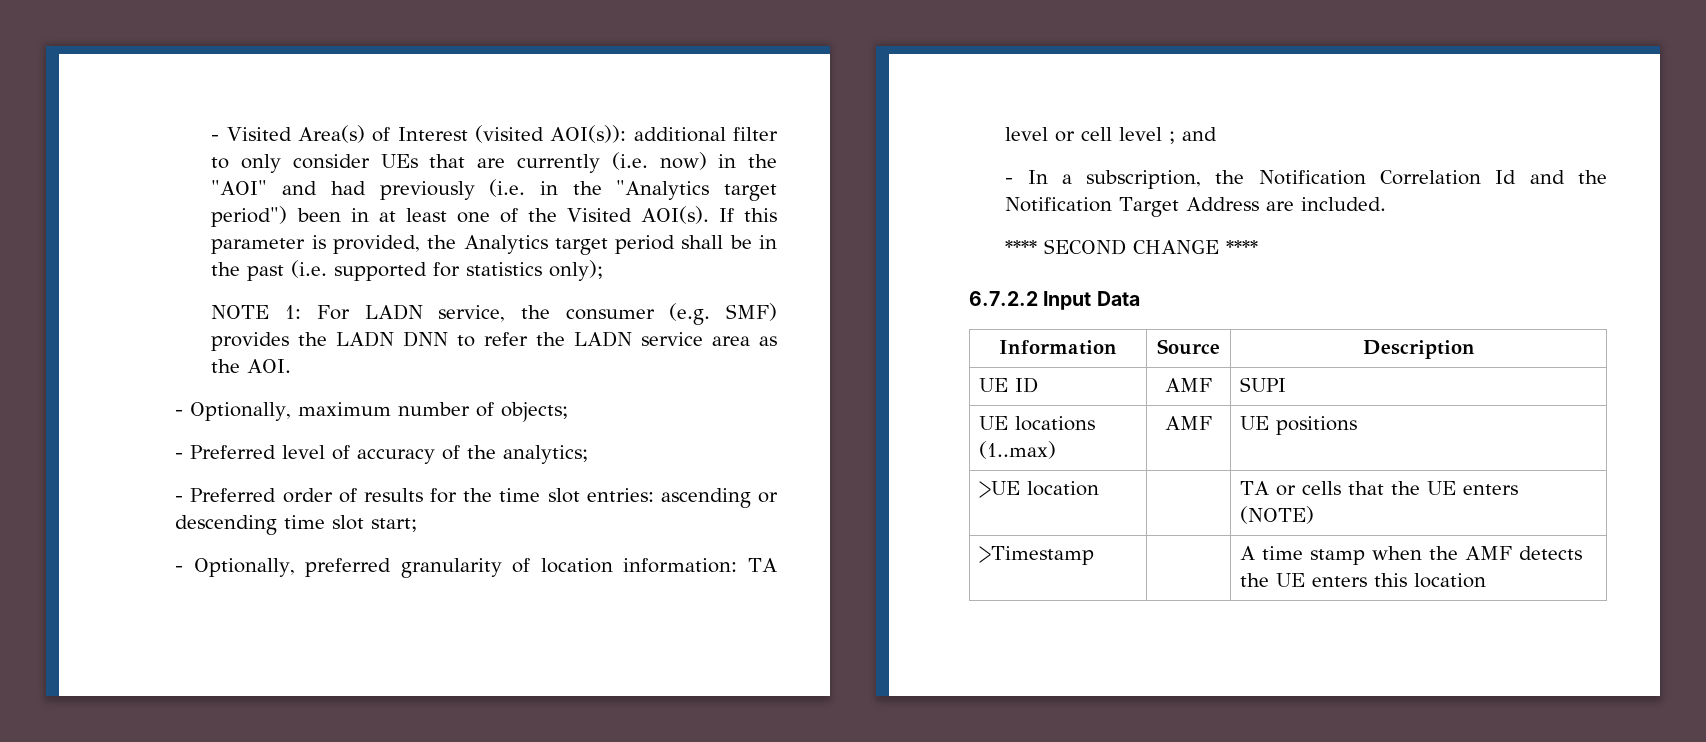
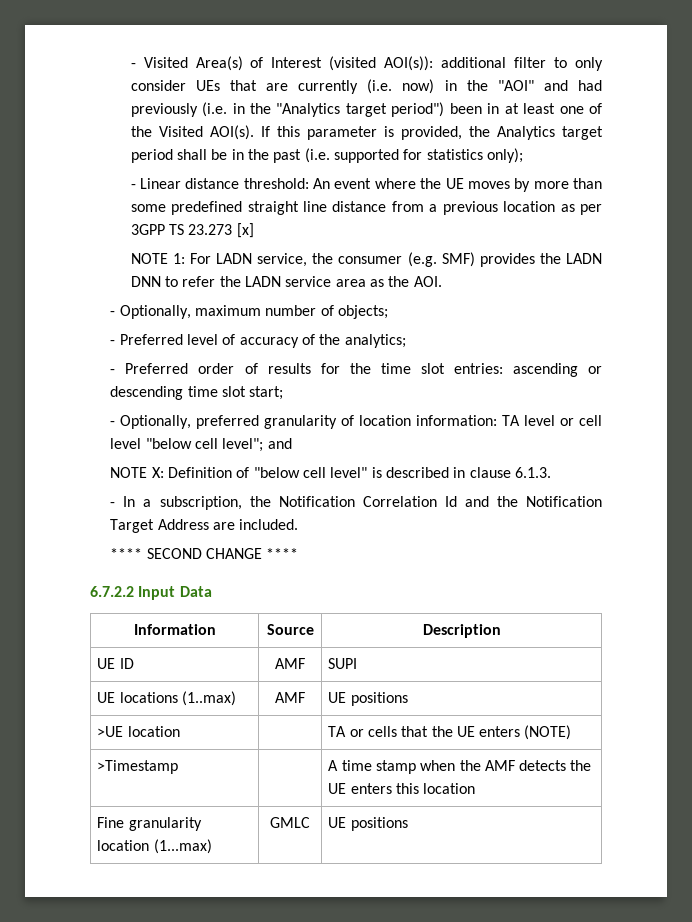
(604, 270) none -> [130,178,602,192] [130,201,602,215] [130,223,254,238] // - Linear distance threshold: An event where the UE moves by more than some predefined straight line distance from a previous location as per 3GPP TS 23.273 [x]
[1169,127,1218,144] ; and -> [145,438,292,452] [110,467,551,478] "below cell level"; and // NOTE X: Definition of "below cell level" is described in clause 6.1.3.
(1486, 580) none -> [97,817,202,831] [97,839,212,854] [270,817,310,828] [328,817,408,831] // Fine granularity location (1...max) | GMLC | UE positions

